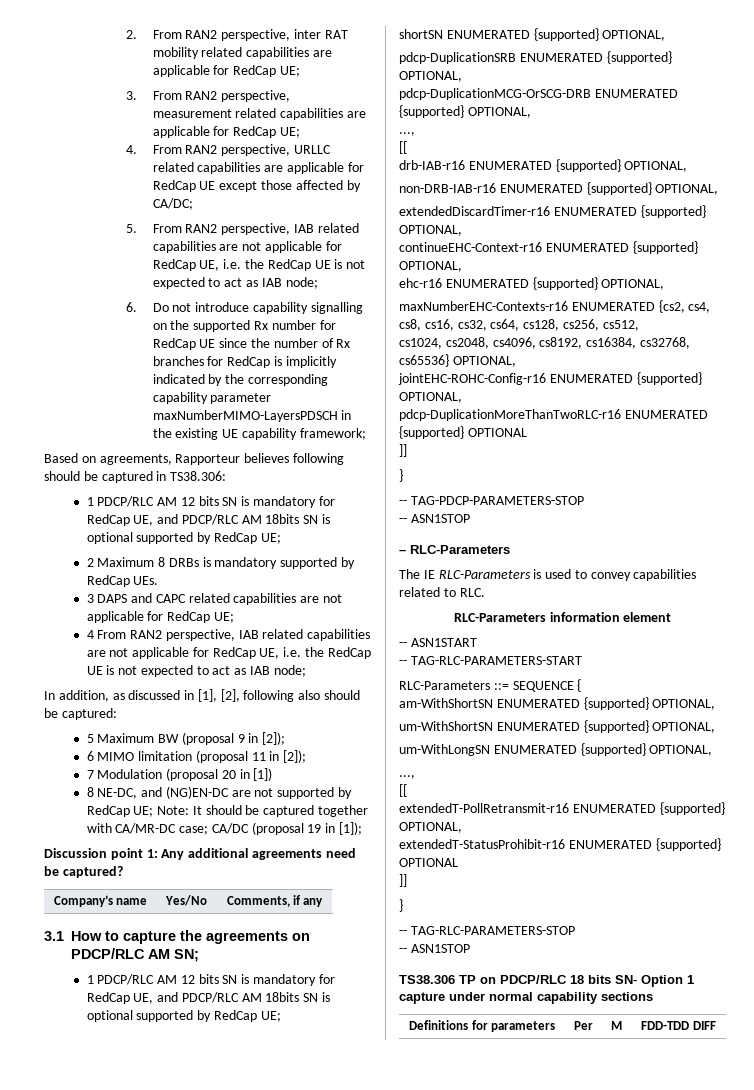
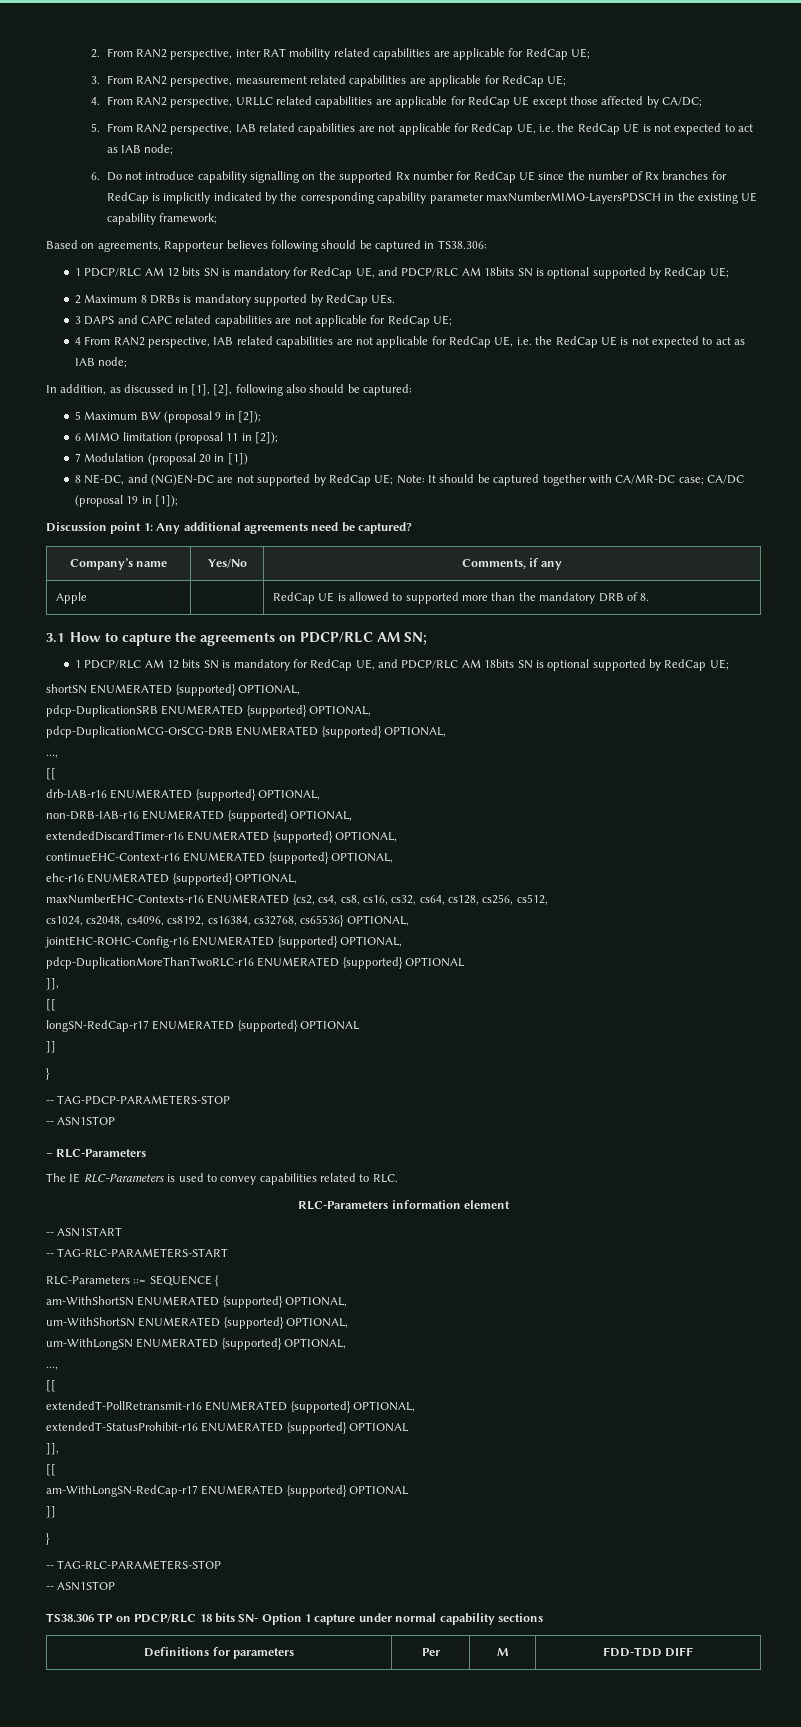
(324, 902) none -> [55,592,87,604] [272,592,650,604] // Apple | | RedCap UE is allowed to supported more than the mandatory DRB of 8.
(527, 432) none -> [46,978,59,990] [46,999,56,1011] [46,1020,361,1032] // ]], // [[ // longSN-RedCap-r17 ENUMERATED {supported} OPTIONAL
(458, 862) none -> [46,1443,59,1455] [46,1464,56,1476] [46,1485,410,1497] // ]], // [[ // am-WithLongSN-RedCap-r17 ENUMERATED {supported} OPTIONAL

